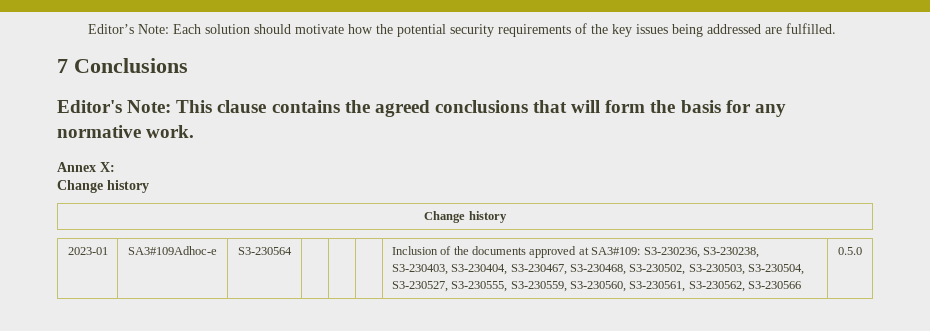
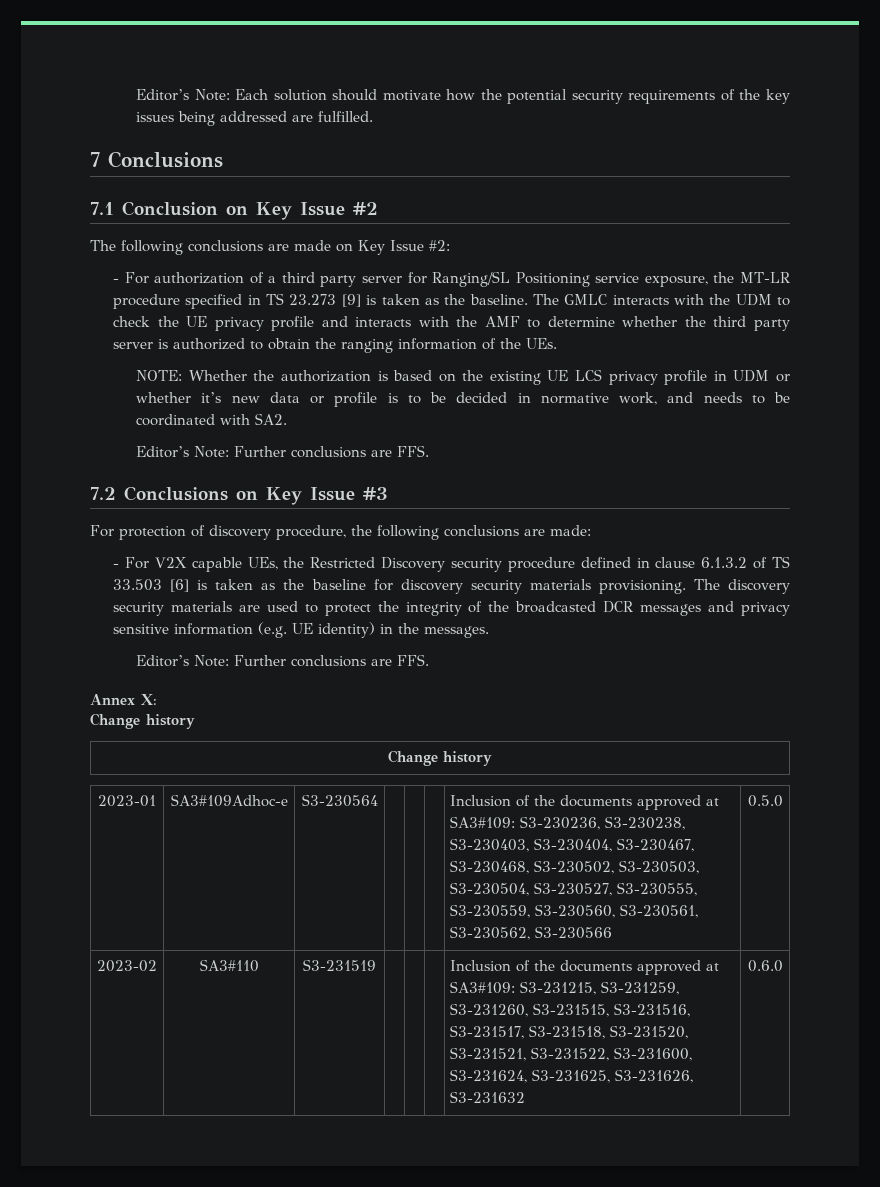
[57,100,786,117] [57,125,195,138] Editor's Note: This clause contains the agreed conclusions that will form the basis for any normative work. -> [90,201,378,220] [90,240,450,255] [113,271,790,287] [113,293,790,309] [113,316,790,331] [113,338,558,353] [136,369,791,385] [136,392,791,407] [136,413,288,426] [136,445,430,458] [90,486,388,505] [90,525,591,540] [113,556,791,572] [113,579,790,594] [113,601,790,616] [113,622,490,638] [136,654,430,667] 7.1 Conclusion on Key Issue #2 // The following conclusions are made on Key Issue #2: // - For authorization of a third party server for Ranging/SL Positioning service exposure, the MT-LR procedure specified in TS 23.273 [9] is taken as the baseline. The GMLC interacts with the UDM to check the UE privacy profile and interacts with the AMF to determine whether the third party server is authorized to obtain the ranging information of the UEs. // NOTE: Whether the authorization is based on the existing UE LCS privacy profile in UDM or whether it’s new data or profile is to be decided in normative work, and needs to be coordinated with SA2. // Editor’s Note: Further conclusions are FFS. // 7.2 Conclusions on Key Issue #3 // For protection of discovery procedure, the following conclusions are made: // - For V2X capable UEs, the Restricted Discovery security procedure defined in clause 6.1.3.2 of TS 33.503 [6] is taken as the baseline for discovery security materials provisioning. The discovery security materials are used to protect the integrity of the broadcasted DCR messages and privacy sensitive information (e.g. UE identity) in the messages. // Editor’s Note: Further conclusions are FFS.
(862, 251) none -> [97,960,157,972] [199,959,259,972] [303,959,376,971] [450,960,720,975] [450,981,680,995] [450,1003,691,1017] [450,1025,689,1039] [450,1047,693,1061] [450,1069,694,1083] [450,1091,526,1103] [747,960,783,972] // 2023-02 | SA3#110 | S3-231519 | | | | Inclusion of the documents approved at SA3#109: S3-231215, S3-231259, S3-231260, S3-231515, S3-231516, S3-231517, S3-231518, S3-231520, S3-231521, S3-231522, S3-231600, S3-231624, S3-231625, S3-231626, S3-231632 | 0.6.0

